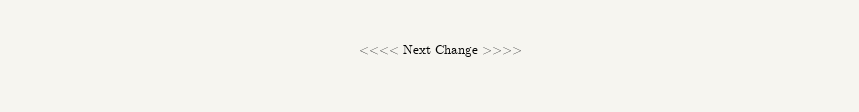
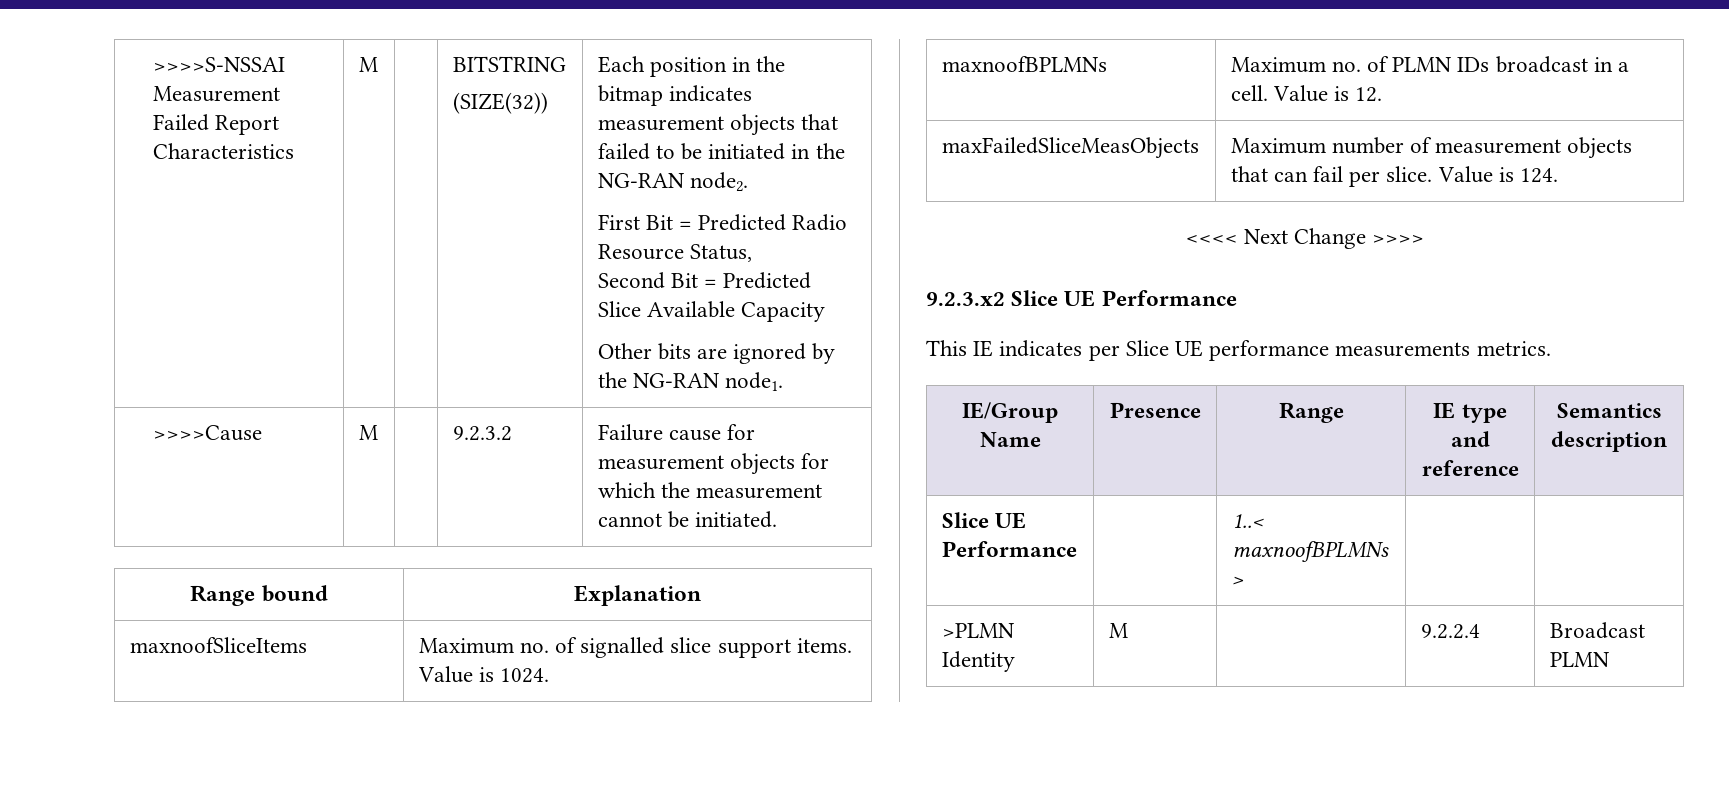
[359,45,522,57] <<<< Next Change >>>> -> [153,57,286,72] [153,86,281,102] [153,114,280,135] [153,143,295,159] [358,57,378,72] [452,56,566,72] [452,92,548,114] [597,56,786,77] [597,85,752,106] [597,114,839,136] [597,143,845,160] [597,172,748,192] [597,214,848,231] [597,244,752,262] [597,272,812,289] [597,301,826,322] [597,343,836,364] [597,372,784,391] [153,425,263,441] [358,425,378,440] [452,426,512,441] [597,424,756,441] [597,453,830,475] [597,482,823,499] [597,511,778,528] [190,585,328,606] [574,585,701,606] [129,637,307,653] [418,637,852,658] [417,666,550,683] [941,56,1107,72] [1230,56,1630,73] [1230,85,1383,102] [941,137,1199,159] [1230,137,1633,159] [1230,166,1559,187] [1185,228,1425,249] [926,290,1237,307] [926,340,1551,361] [962,402,1058,423] [979,432,1041,447] [1109,402,1201,418] [1278,402,1344,423] [1433,402,1507,423] [1450,431,1490,447] [1421,460,1519,476] [1556,403,1662,418] [1551,431,1667,452] [941,512,1026,529] [941,541,1077,557] [1231,513,1264,528] [1231,541,1389,562] [1231,576,1244,586] [941,623,1015,638] [941,651,1015,672] [1108,623,1128,638] [1420,624,1480,639] [1549,622,1645,639] [1549,652,1610,667] >>>>S-NSSAI Measurement Failed Report Characteristics | M | | BITSTRING // (SIZE(32)) | Each position in the bitmap indicates measurement objects that failed to be initiated in the NG-RAN node2. // First Bit = Predicted Radio Resource Status, // Second Bit = Predicted Slice Available Capacity // Other bits are ignored by the NG-RAN node1. // >>>>Cause | M | | 9.2.3.2 | Failure cause for measurement objects for which the measurement cannot be initiated. // Range bound | Explanation // maxnoofSliceItems | Maximum no. of signalled slice support items. Value is 1024. // maxnoofBPLMNs | Maximum no. of PLMN IDs broadcast in a cell. Value is 12. // maxFailedSliceMeasObjects | Maximum number of measurement objects that can fail per slice. Value is 124. // <<<< Next Change >>>> // 9.2.3.x2 Slice UE Performance // This IE indicates per Slice UE performance measurements metrics. // IE/Group Name | Presence | Range | IE type and reference | Semantics description // Slice UE Performance | | 1..< maxnoofBPLMNs > | | // >PLMN Identity | M | | 9.2.2.4 | Broadcast PLMN

